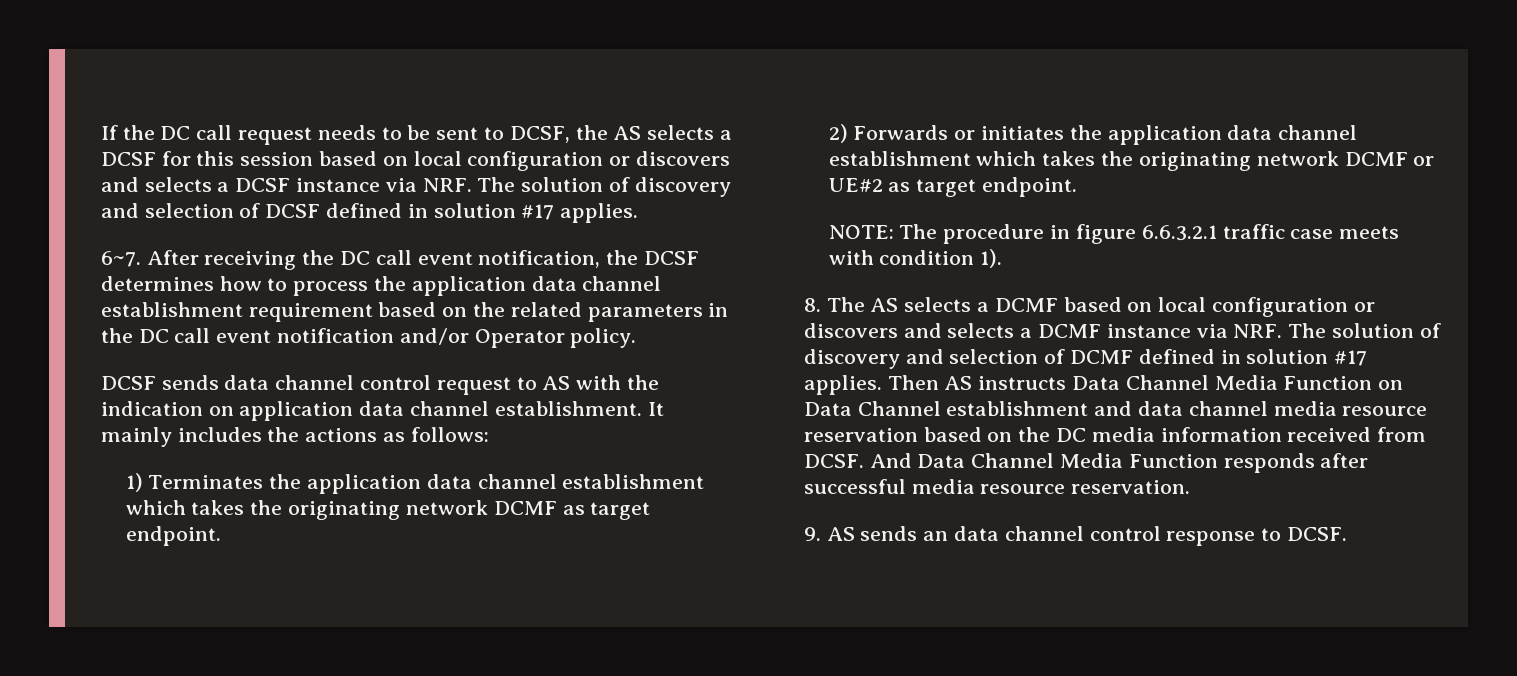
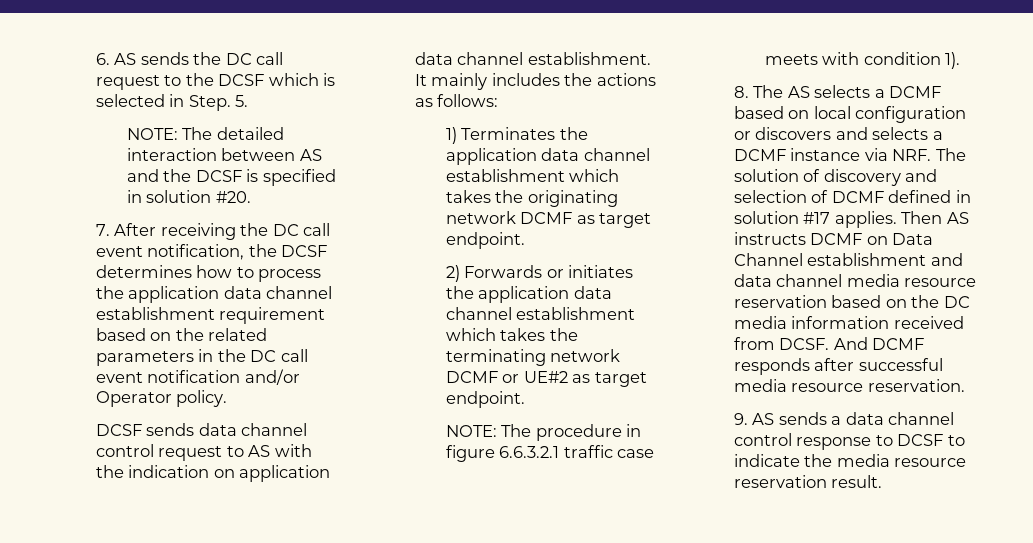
[100,125,118,140] If -> [96,52,189,65] 6. AS sends
[317,125,733,143] [100,151,731,171] [100,177,731,197] [100,203,639,223] [100,251,141,267] needs to be sent to DCSF, the AS selects a DCSF for this session based on local configuration or discovers and selects a DCSF instance via NRF. The solution of discovery and selection of DCSF defined in solution #17 applies. // 6~7. -> [164,73,336,86] [96,94,249,111] [127,127,284,140] [127,148,322,161] [127,169,336,186] [127,190,251,203] [96,224,111,236] to the DCSF which is selected in Step. 5. // NOTE: The detailed interaction between AS and the DCSF is specified in solution #20. // 7.
[1138,152,1251,171] originating -> [446,349,547,366] terminating
[1072,375,1373,390] Data Channel Media Function -> [810,233,863,245] DCMF
[917,453,1218,468] Data Channel Media Function -> [872,338,925,350] DCMF
[923,531,949,541] an -> [831,416,842,425] a
[1287,527,1348,541] DCSF. -> [897,434,965,446] [734,454,967,467] [734,475,883,488] DCSF to indicate the media resource reservation result.

